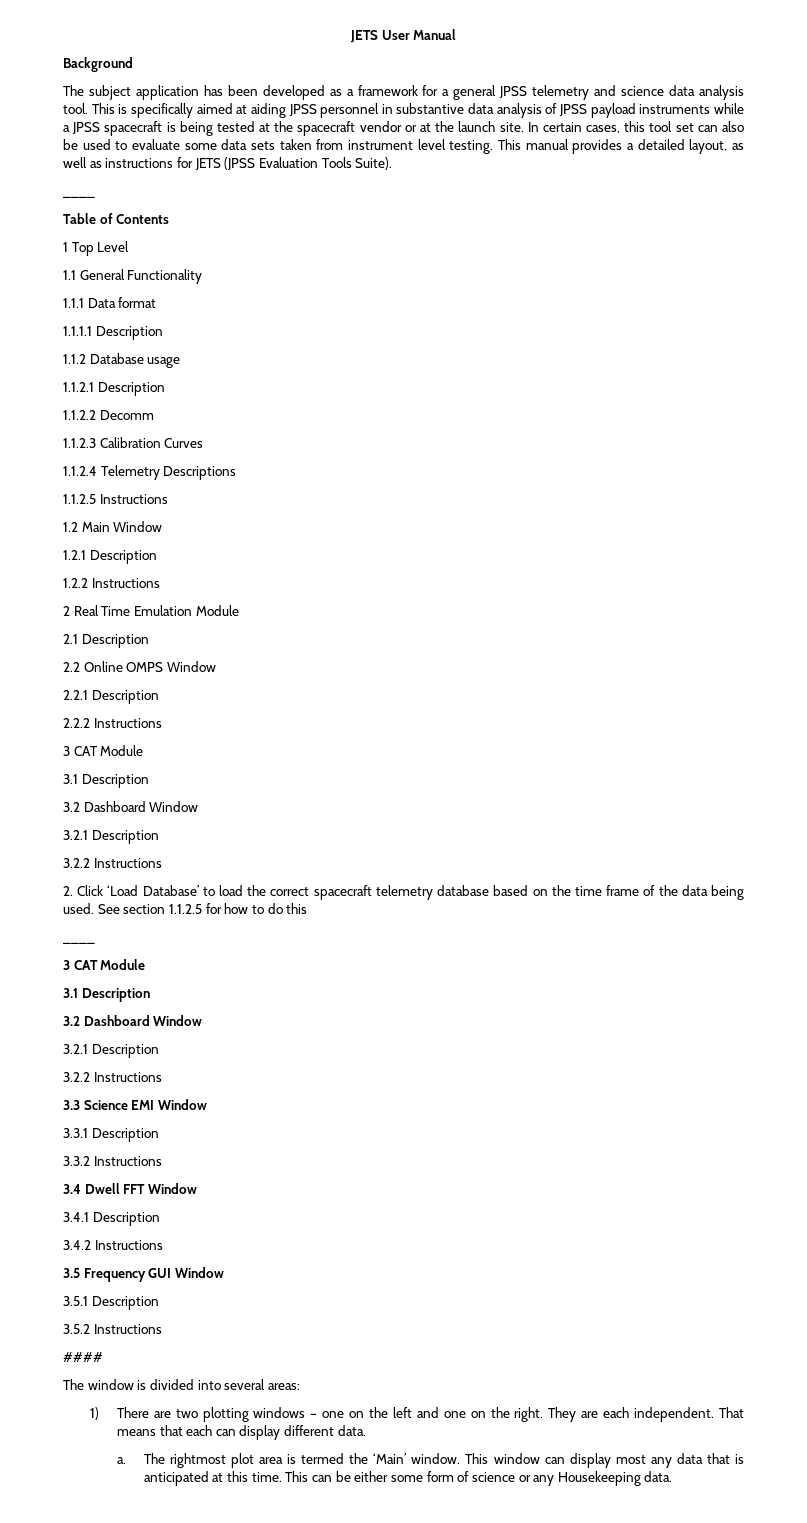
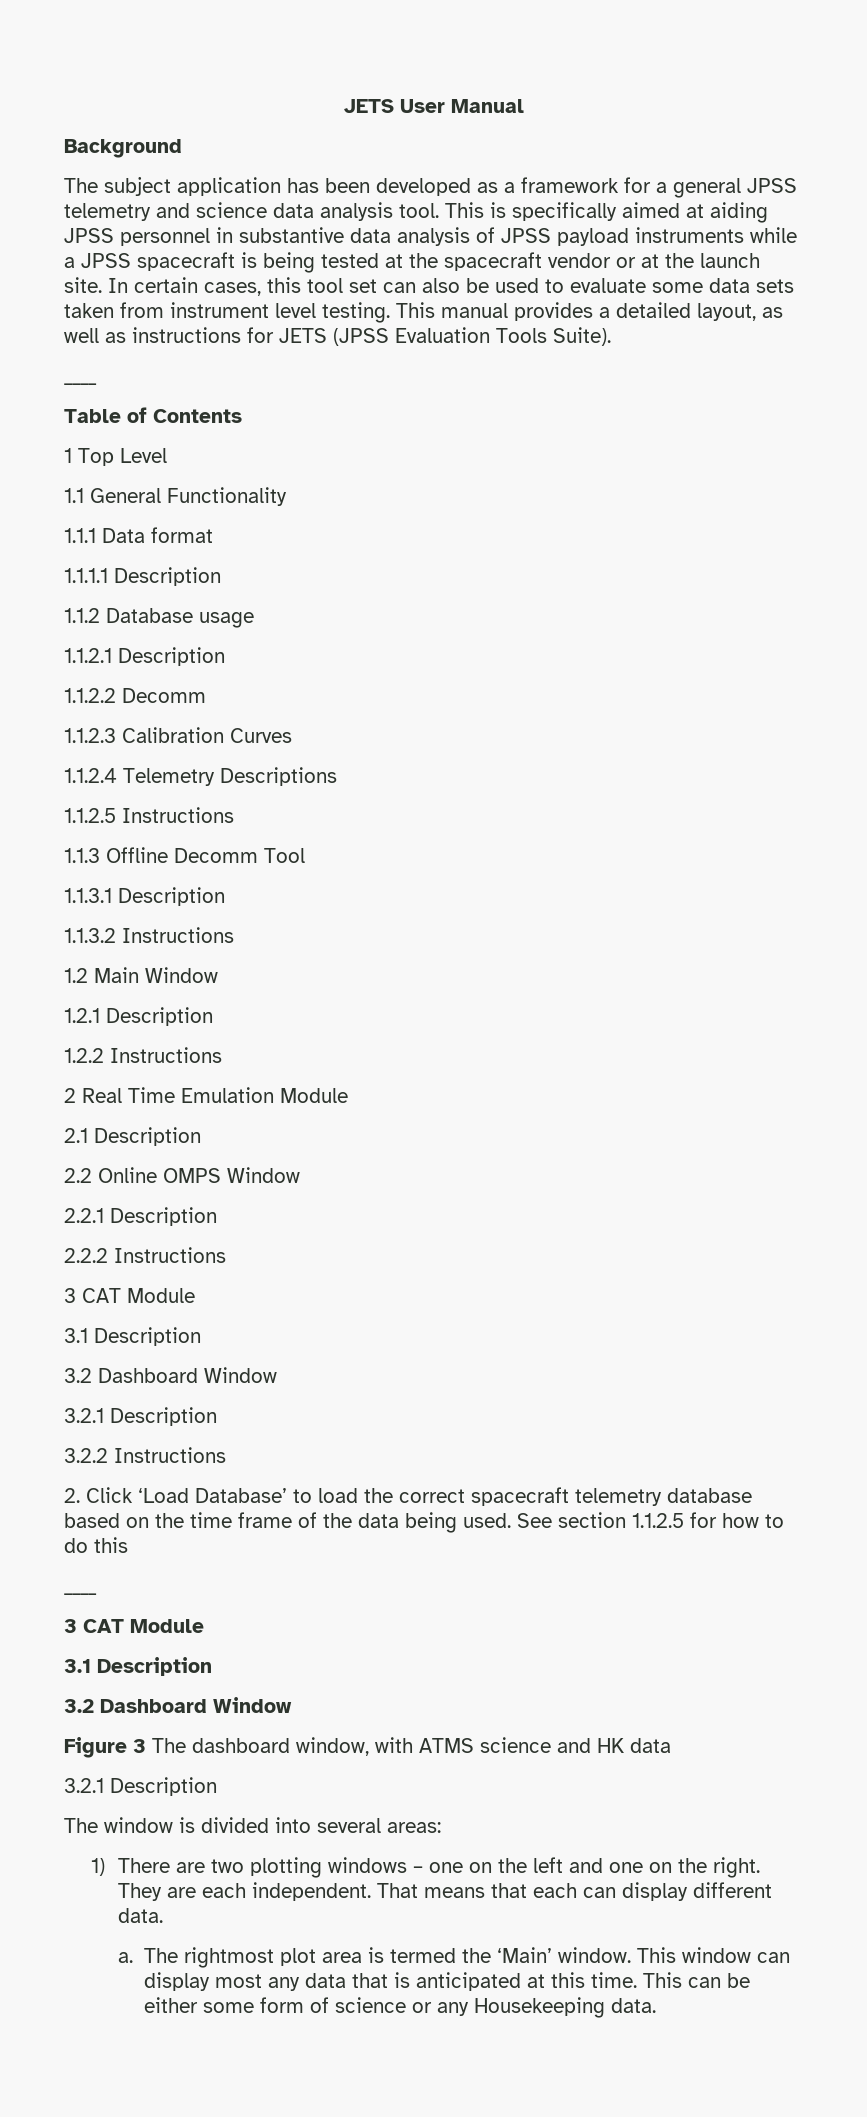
(168, 499) none -> [64,847,305,863] [64,887,225,906] [64,927,234,943] // 1.1.3 Offline Decomm Tool // 1.1.3.1 Description // 1.1.3.2 Instructions
[63,1044,159,1058] [63,1072,162,1082] [63,1099,207,1110] [63,1128,159,1142] [63,1156,162,1166] [63,1183,197,1194] [63,1212,160,1226] [63,1240,163,1250] [63,1267,224,1282] [63,1296,159,1310] [63,1324,162,1334] [63,1352,103,1362] 3.2.1 Description // 3.2.2 Instructions // 3.3 Science EMI Window // 3.3.1 Description // 3.3.2 Instructions // 3.4 Dwell FFT Window // 3.4.1 Description // 3.4.2 Instructions // 3.5 Frequency GUI Window // 3.5.1 Description // 3.5.2 Instructions // #### -> [64,1737,671,1758] [64,1777,217,1796] Figure 3 The dashboard window, with ATMS science and HK data // 3.2.1 Description

